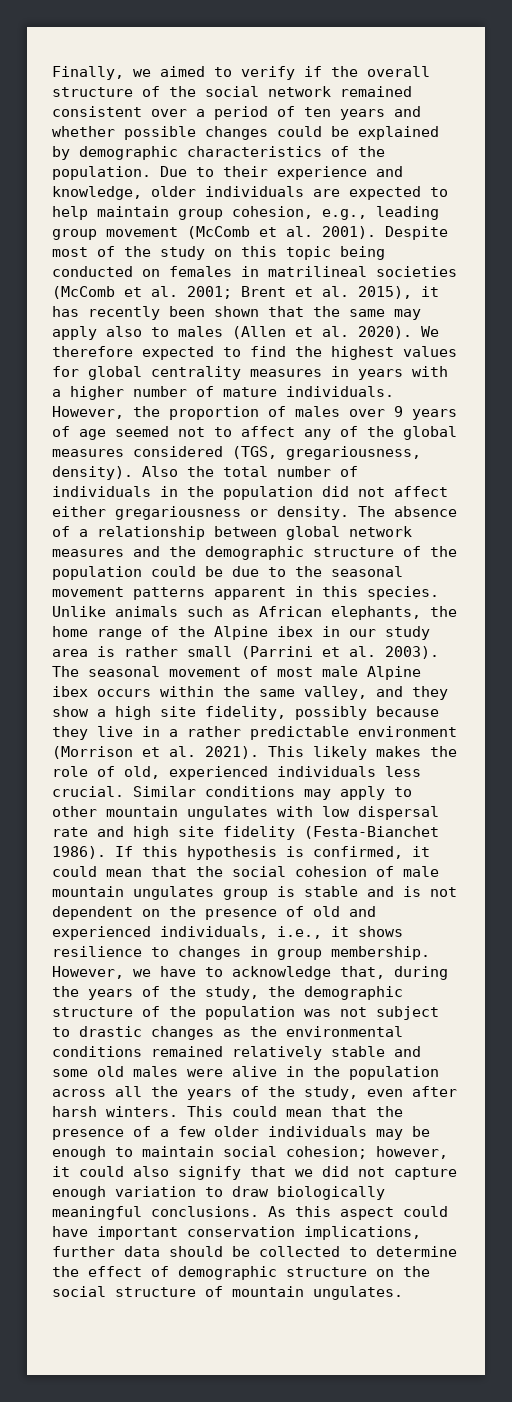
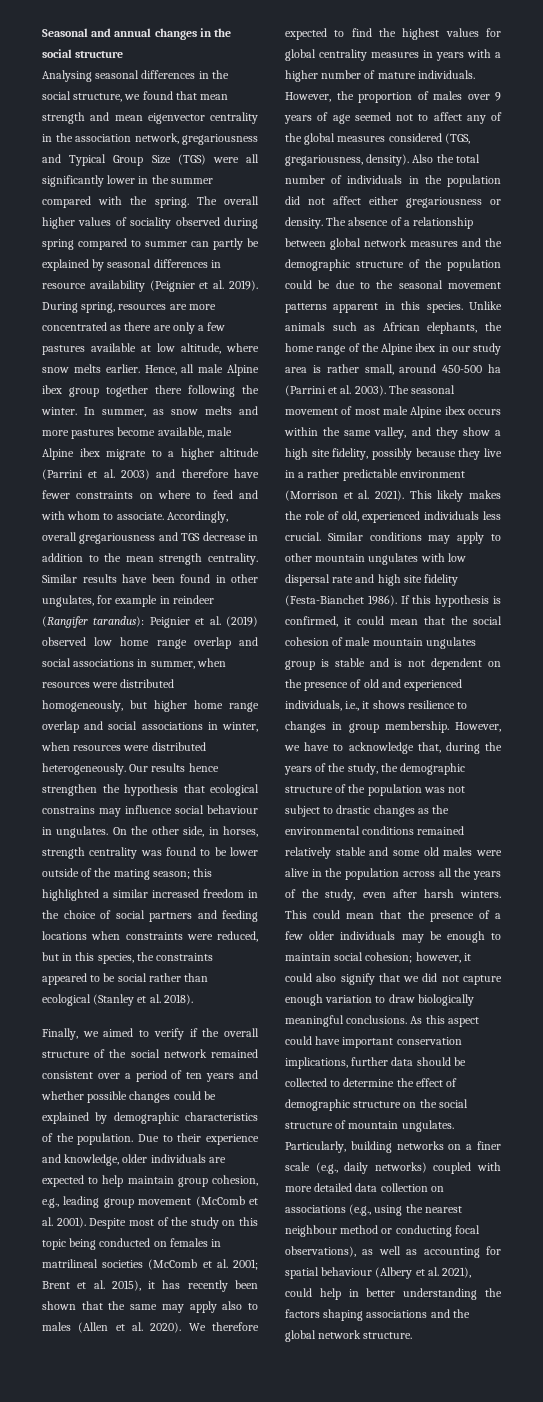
(52, 73) none -> [42,28,232,40] [42,49,124,58] [42,70,229,82] [42,91,229,102] [42,112,258,124] [42,133,258,145] [42,154,259,166] [42,175,213,187] [42,196,259,208] [42,217,258,229] [42,238,259,250] [42,259,221,271] [42,280,258,292] [42,302,216,313] [42,322,226,334] [42,343,259,355] [42,364,259,376] [42,385,259,397] [41,406,258,417] [42,427,232,439] [42,448,259,460] [42,469,259,480] [42,490,258,499] [41,511,228,523] [42,532,258,544] [42,553,258,565] [42,574,258,583] [42,595,214,607] [42,616,258,628] [42,637,258,649] [42,658,226,669] [42,679,175,688] [42,700,259,712] [42,721,258,733] [41,742,206,751] [42,763,219,775] [42,784,259,796] [42,805,258,817] [42,826,258,838] [42,847,258,859] [42,868,213,880] [42,889,258,901] [42,910,258,922] [42,931,258,942] [42,952,214,964] [42,973,209,985] [42,994,193,1006] Seasonal and annual changes in the social structure // Analysing seasonal differences in the social structure, we found that mean strength and mean eigenvector centrality in the association network, gregariousness and Typical Group Size (TGS) were all significantly lower in the summer compared with the spring. The overall higher values of sociality observed during spring compared to summer can partly be explained by seasonal differences in resource availability (Peignier et al. 2019). During spring, resources are more concentrated as there are only a few pastures available at low altitude, where snow melts earlier. Hence, all male Alpine ibex group together there following the winter. In summer, as snow melts and more pastures become available, male Alpine ibex migrate to a higher altitude (Parrini et al. 2003) and therefore have fewer constraints on where to feed and with whom to associate. Accordingly, overall gregariousness and TGS decrease in addition to the mean strength centrality. Similar results have been found in other ungulates, for example in reindeer (Rangifer tarandus): Peignier et al. (2019) observed low home range overlap and social associations in summer, when resources were distributed homogeneously, but higher home range overlap and social associations in winter, when resources were distributed heterogeneously. Our results hence strengthen the hypothesis that ecological constrains may influence social behaviour in ungulates. On the other side, in horses, strength centrality was found to be lower outside of the mating season; this highlighted a similar increased freedom in the choice of social partners and feeding locations when constraints were reduced, but in this species, the constraints appeared to be social rather than ecological (Stanley et al. 2018). //
[187,646,232,657] small -> [364,364,501,375] small, around 450-500 ha
(403, 1293) none -> [285,1141,501,1153] [285,1162,501,1174] [285,1183,444,1192] [285,1204,462,1216] [285,1225,480,1237] [285,1246,501,1258] [285,1267,472,1279] [285,1288,502,1300] [285,1309,470,1321] [285,1330,413,1342] Particularly, building networks on a finer scale (e.g., daily networks) coupled with more detailed data collection on associations (e.g., using the nearest neighbour method or conducting focal observations), as well as accounting for spatial behaviour (Albery et al. 2021), could help in better understanding the factors shaping associations and the global network structure.

